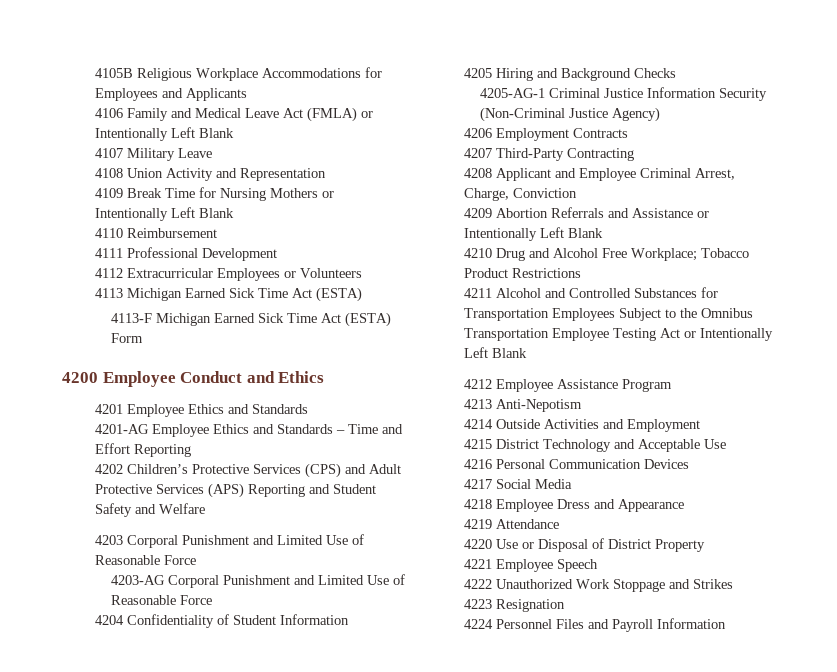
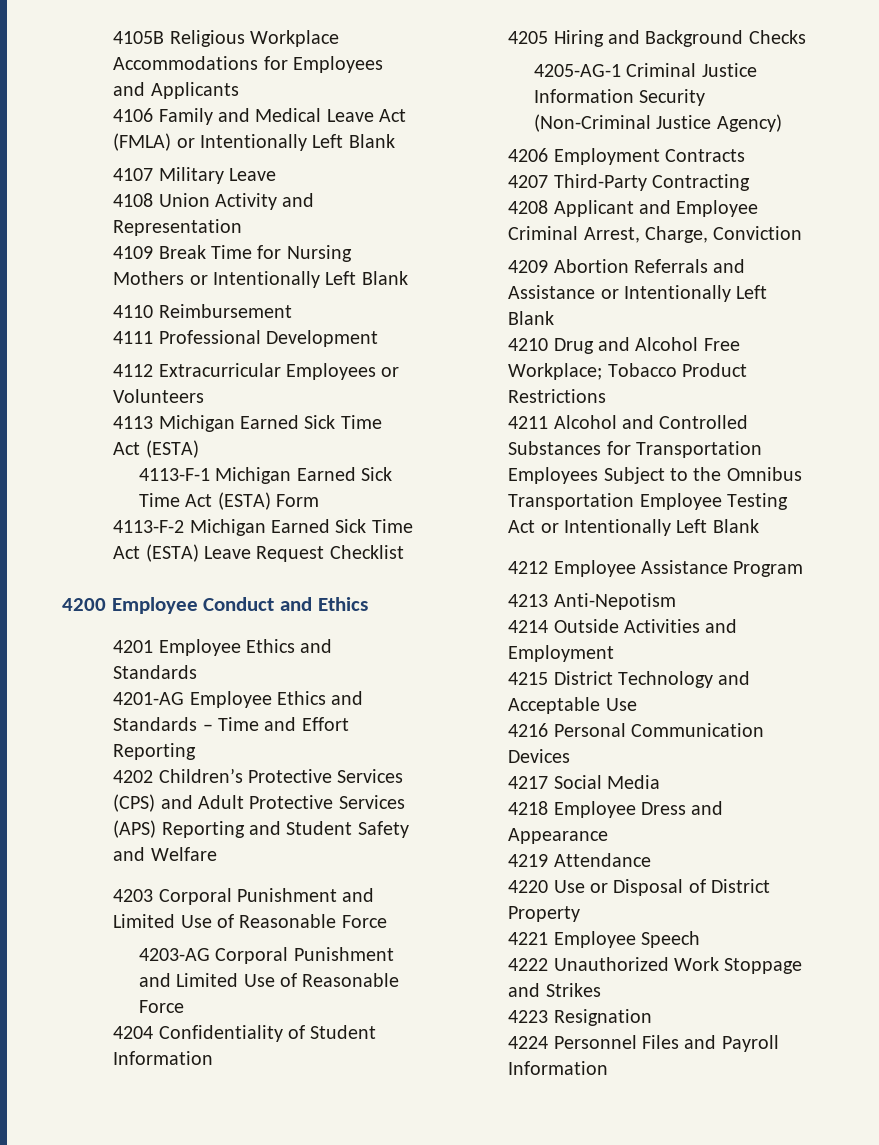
[110,313,152,323] 4113-F -> [138,468,210,481] 4113-F-1
(143, 338) none -> [113,519,413,536] [113,544,404,562] // 4113-F-2 Michigan Earned Sick Time Act (ESTA) Leave Request Checklist

